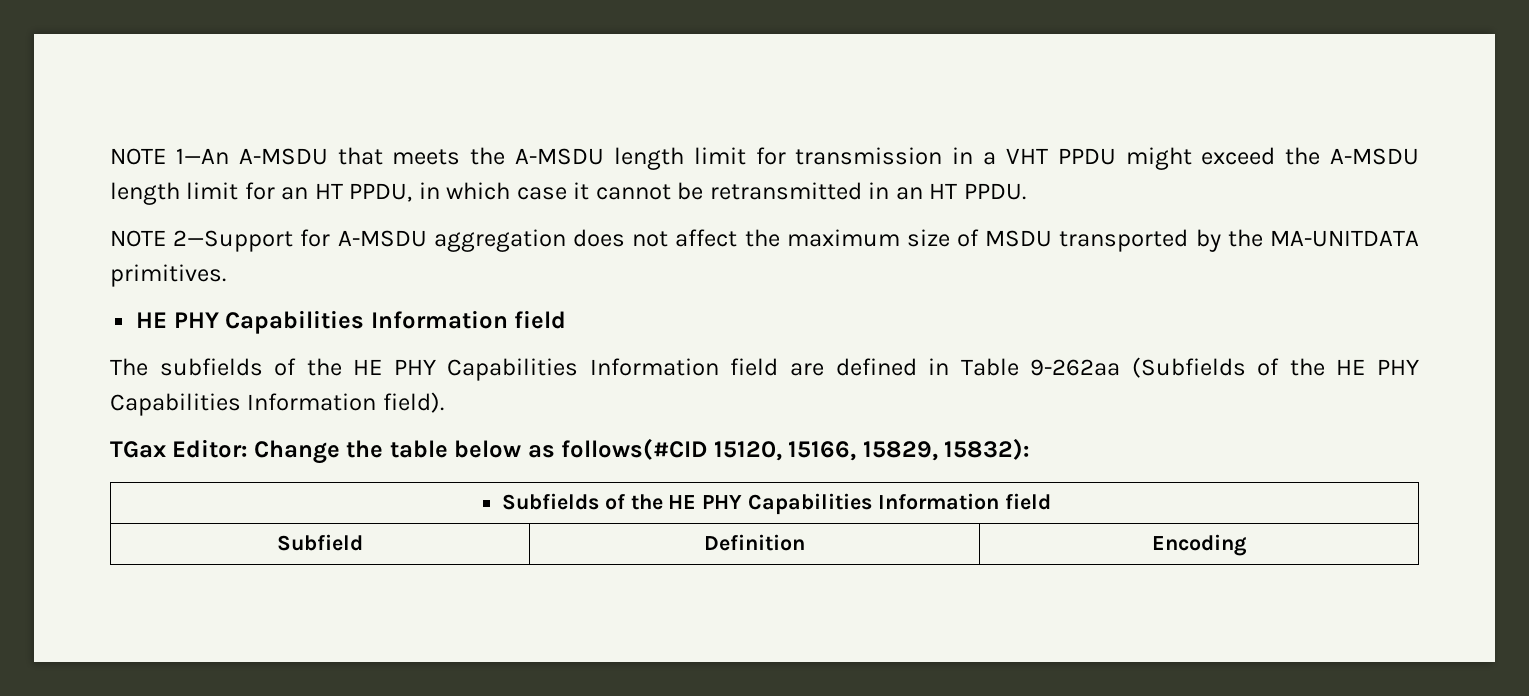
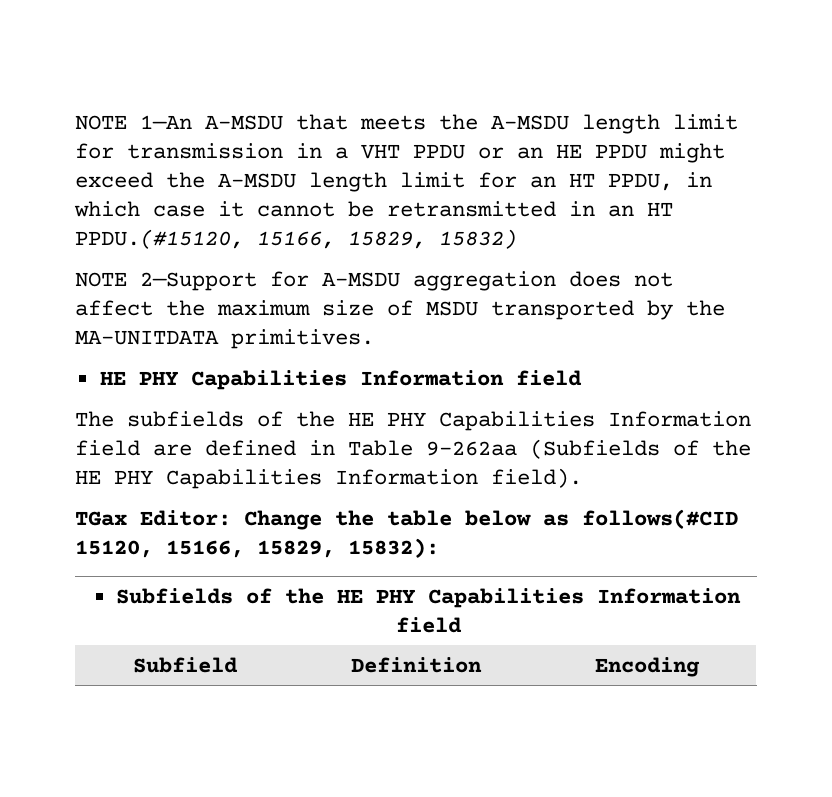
(1116, 156) none -> [478,144,647,159] or an HE PPDU
[963,183,1026,200] PPDU. -> [75,229,517,249] PPDU.(#15120, 15166, 15829, 15832)

